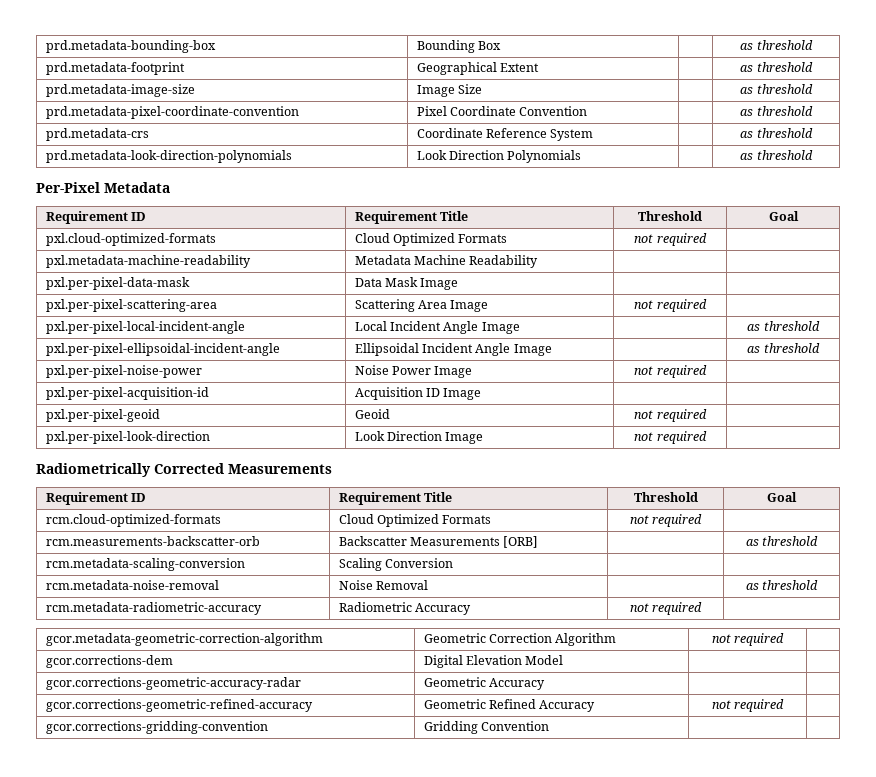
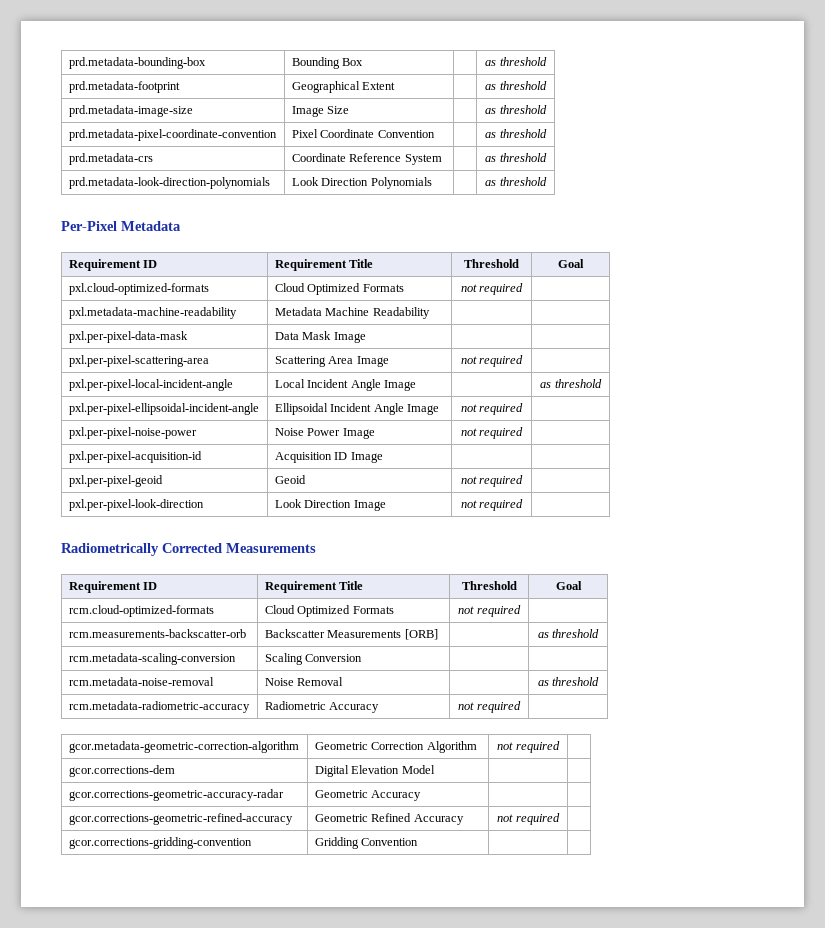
[747,343,820,353] | as threshold -> [460,403,524,415] not required |

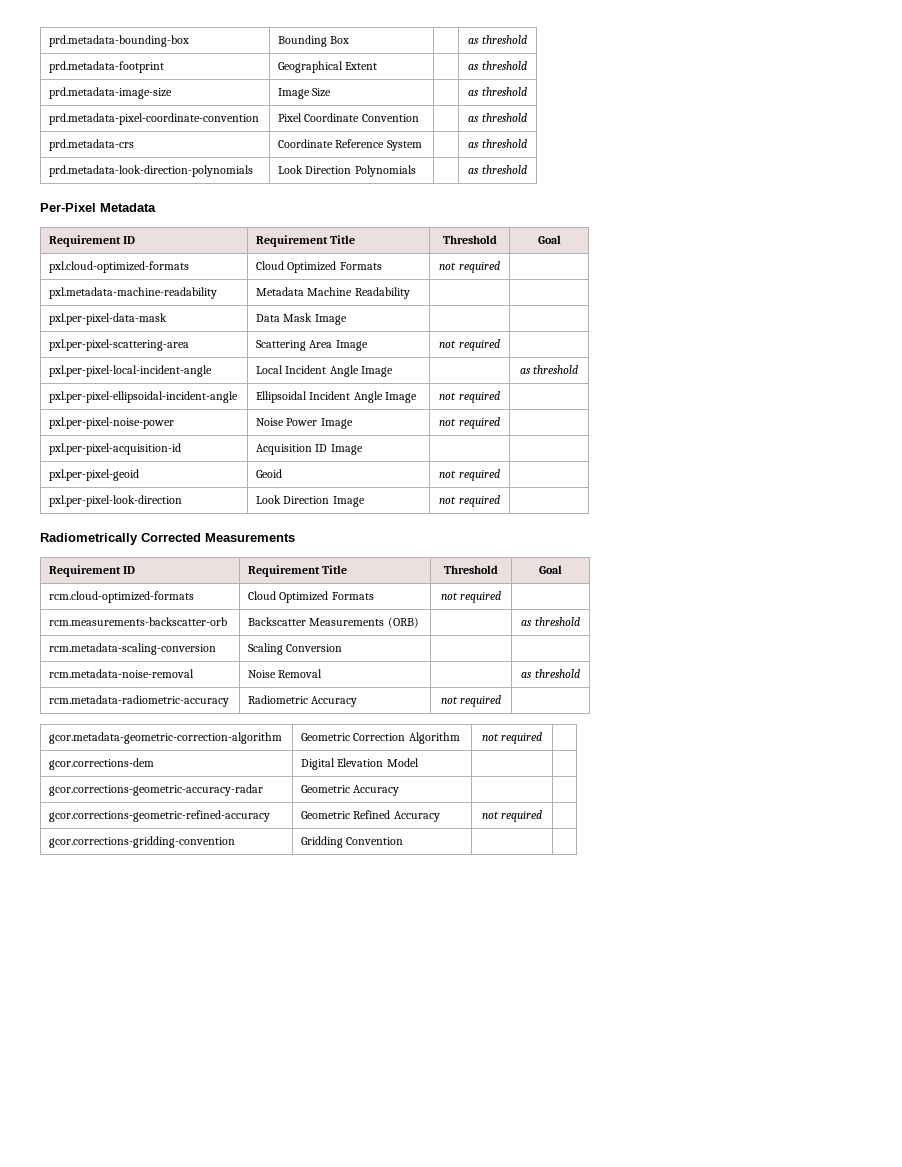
[404,629,438,640] [ORB] -> [387,617,419,628] (ORB)

